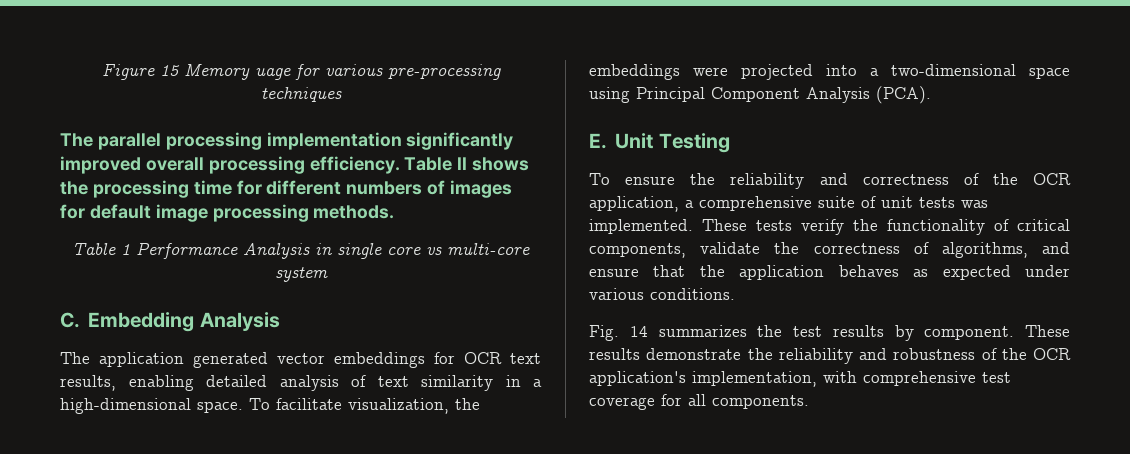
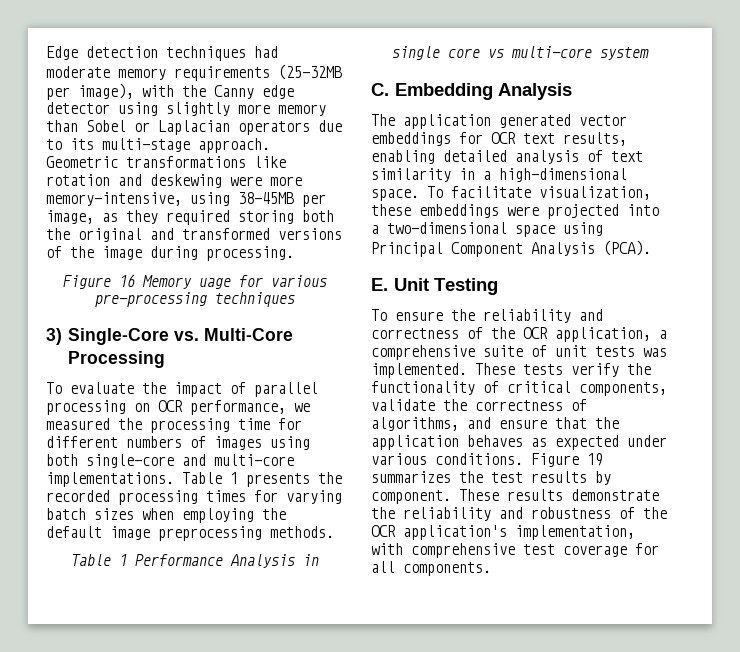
[101,64,180,80] Figure 15 -> [46,46,278,61] [46,64,342,81] [46,83,294,100] [46,102,326,116] [46,120,342,135] [46,138,270,153] [46,156,286,168] [46,174,302,188] [46,192,326,207] [46,210,334,225] [46,228,342,242] [46,246,294,261] [62,274,135,289] Edge detection techniques had moderate memory requirements (25-32MB per image), with the Canny edge detector using slightly more memory than Sobel or Laplacian operators due to its multi-stage approach. Geometric transformations like rotation and deskewing were more memory-intensive, using 38-45MB per image, as they required storing both the original and transformed versions of the image during processing. // Figure 16
[60,132,514,150] [60,156,530,174] The parallel processing implementation significantly improved overall processing efficiency. Table II shows -> [46,328,294,345] [68,351,166,368] [46,382,318,397] [46,400,310,415] [46,418,110,430] 3) Single-Core vs. Multi-Core Processing // To evaluate the impact of parallel processing on OCR performance, we measured
[60,204,85,219] for -> [270,436,310,450] [46,454,294,468] [46,472,342,487] [46,490,342,505] [46,508,286,523] using both single-core and multi-core implementations. Table 1 presents the recorded processing times for varying batch sizes when employing the
[212,204,309,222] processing -> [158,526,262,541] preprocessing
[455,398,480,410] the -> [371,204,411,216] these
[589,325,648,341] // Fig. 14 -> [531,453,603,467] Figure 19

